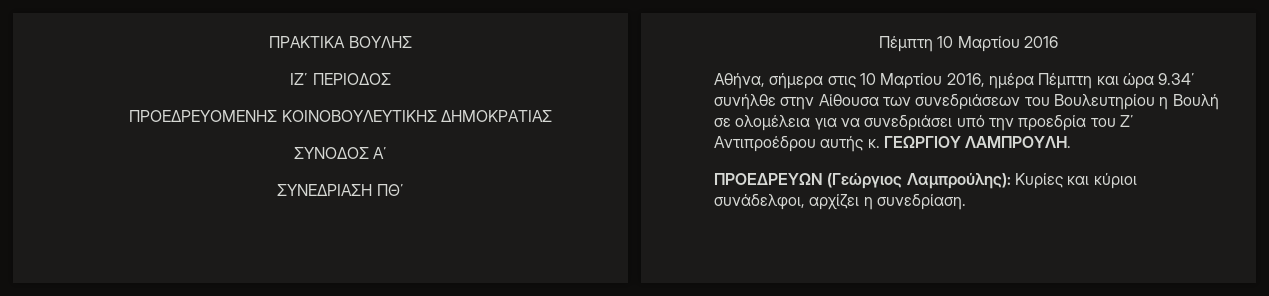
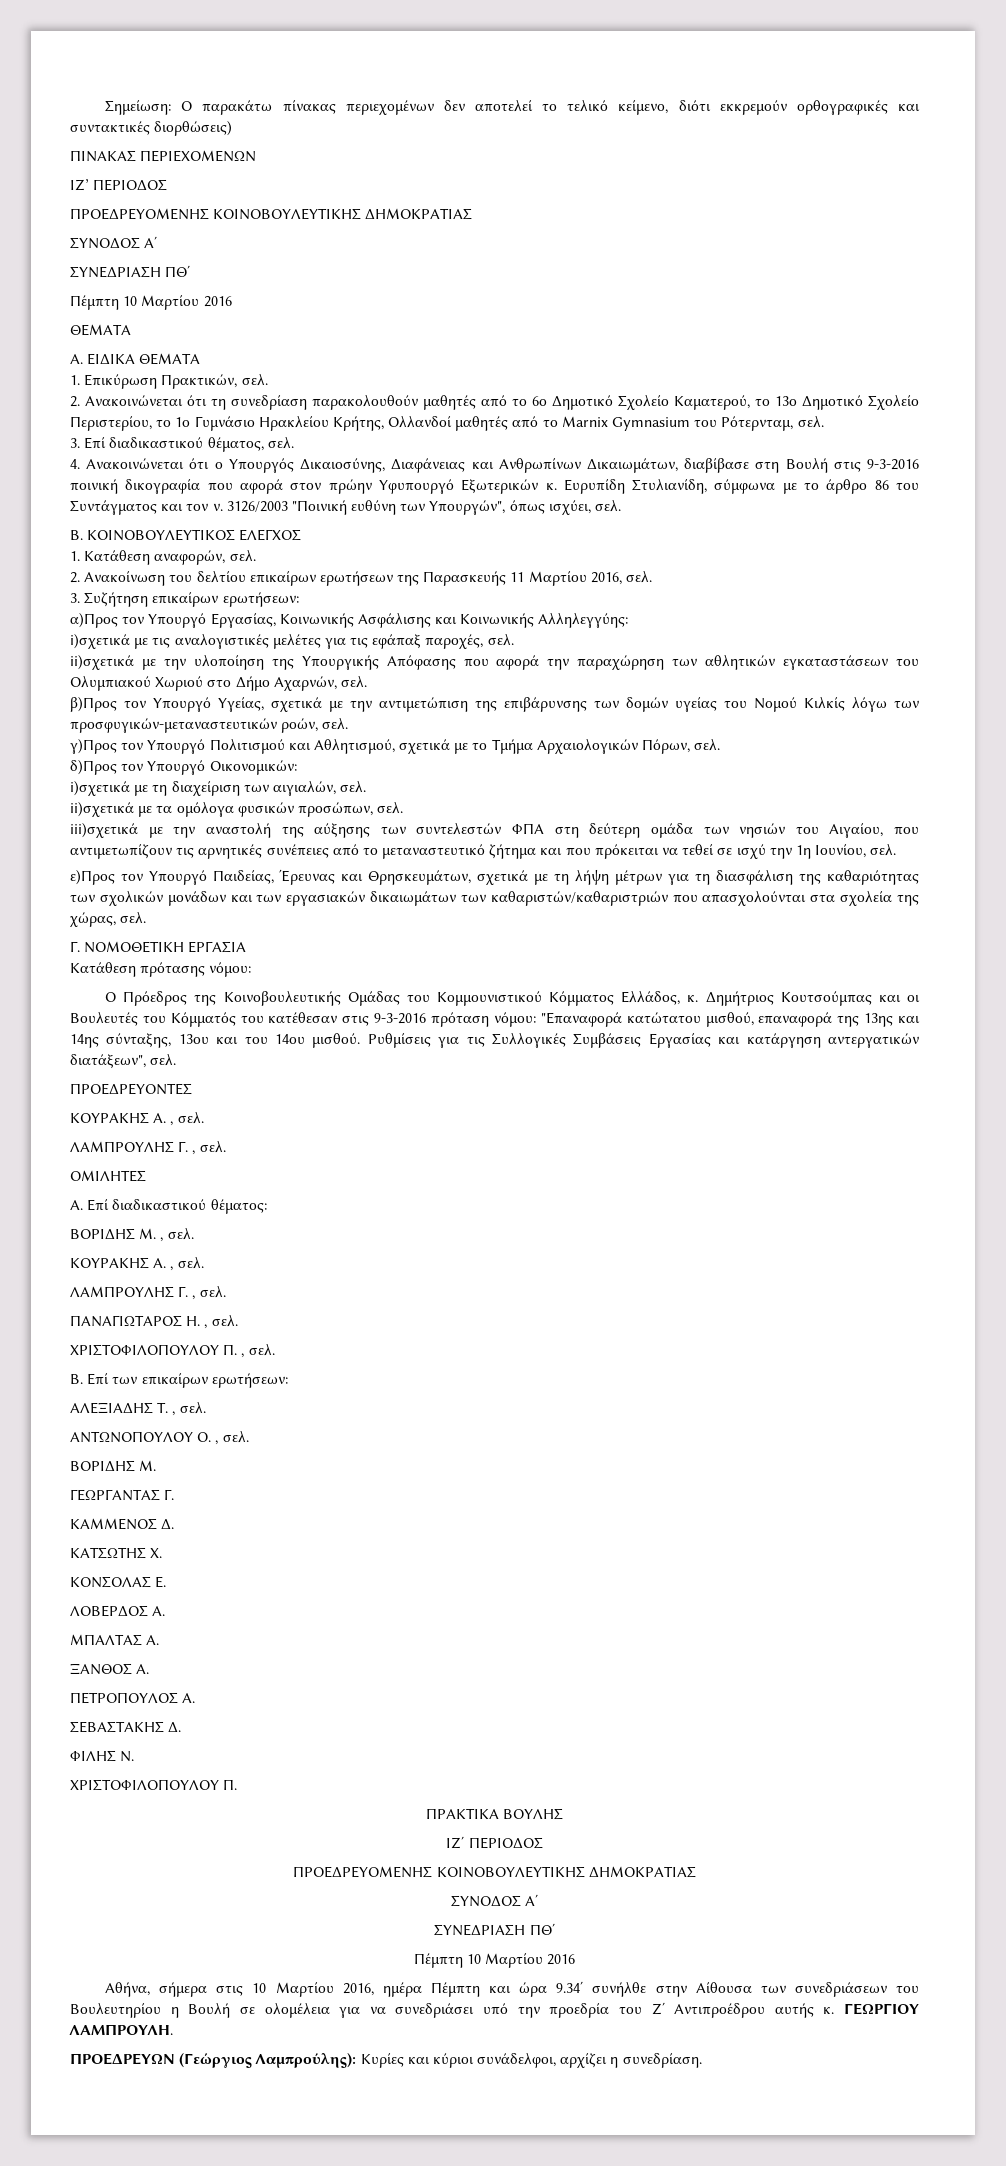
(269, 42) none -> [105,100,920,115] [70,121,233,136] [70,150,257,162] [70,179,168,191] [70,208,473,220] [70,236,158,249] [70,265,191,278] [70,295,232,310] [70,324,131,336] [70,353,201,365] [70,374,268,389] [70,395,919,410] [70,416,824,431] [70,437,294,452] [70,458,919,473] [70,479,919,494] [70,500,622,515] [70,529,302,541] [70,550,256,565] [70,571,653,586] [70,592,299,607] [70,613,629,628] [70,634,514,649] [70,655,920,670] [70,676,367,691] [70,697,919,712] [70,718,349,733] [70,739,721,754] [70,760,297,775] [70,781,367,796] [70,802,404,817] [70,823,919,838] [70,844,897,859] [70,869,919,885] [70,891,919,906] [70,912,147,927] [70,941,247,953] [70,962,252,977] [105,991,920,1006] [70,1012,921,1027] [70,1033,919,1048] [70,1054,177,1069] [70,1083,192,1095] [70,1112,204,1126] [70,1141,226,1155] [70,1170,146,1182] [70,1199,267,1214] [70,1228,194,1242] [70,1257,204,1271] [70,1286,226,1300] [70,1315,238,1329] [70,1344,275,1358] [70,1373,288,1388] [70,1402,206,1416] [70,1431,249,1445] [70,1460,157,1472] [70,1489,175,1501] [70,1518,175,1530] [70,1547,163,1559] [70,1576,167,1588] [70,1605,166,1617] [70,1634,160,1646] [70,1663,150,1675] [70,1692,196,1704] [70,1721,182,1733] [70,1750,135,1762] [70,1779,238,1791] Σημείωση: Ο παρακάτω πίνακας περιεχομένων δεν αποτελεί το τελικό κείμενο, διότι εκκρεμούν ορθογραφικές και συντακτικές διορθώσεις) // ΠΙΝΑΚΑΣ ΠΕΡΙΕΧΟΜΕΝΩΝ // ΙΖ’ ΠΕΡΙΟΔΟΣ // ΠΡΟΕΔΡΕΥΟΜΕΝΗΣ ΚΟΙΝΟΒΟΥΛΕΥΤΙΚΗΣ ΔΗΜΟΚΡΑΤΙΑΣ // ΣΥΝΟΔΟΣ Α΄ // ΣΥΝΕΔΡΙΑΣΗ ΠΘ΄ // Πέμπτη 10 Μαρτίου 2016 // ΘΕΜΑΤΑ // Α. ΕΙΔΙΚΑ ΘΕΜΑΤΑ // 1. Επικύρωση Πρακτικών, σελ. // 2. Ανακοινώνεται ότι τη συνεδρίαση παρακολουθούν μαθητές από το 6ο Δημοτικό Σχολείο Καματερού, το 13ο Δημοτικό Σχολείο Περιστερίου, το 1ο Γυμνάσιο Ηρακλείου Κρήτης, Ολλανδοί μαθητές από το Marnix Gymnasium του Ρότερνταμ, σελ. // 3. Επί διαδικαστικού θέματος, σελ. // 4. Ανακοινώνεται ότι ο Υπουργός Δικαιοσύνης, Διαφάνειας και Ανθρωπίνων Δικαιωμάτων, διαβίβασε στη Βουλή στις 9-3-2016 ποινική δικογραφία που αφορά στον πρώην Υφυπουργό Εξωτερικών κ. Ευρυπίδη Στυλιανίδη, σύμφωνα με το άρθρο 86 του Συντάγματος και τον ν. 3126/2003 "Ποινική ευθύνη των Υπουργών", όπως ισχύει, σελ. // Β. ΚΟΙΝΟΒΟΥΛΕΥΤΙΚΟΣ ΕΛΕΓΧΟΣ // 1. Κατάθεση αναφορών, σελ. // 2. Ανακοίνωση του δελτίου επικαίρων ερωτήσεων της Παρασκευής 11 Μαρτίου 2016, σελ. // 3. Συζήτηση επικαίρων ερωτήσεων: // α)Προς τον Υπουργό Εργασίας, Κοινωνικής Ασφάλισης και Κοινωνικής Αλληλεγγύης: // i)σχετικά με τις αναλογιστικές μελέτες για τις εφάπαξ παροχές, σελ. // ii)σχετικά με την υλοποίηση της Υπουργικής Απόφασης που αφορά την παραχώρηση των αθλητικών εγκαταστάσεων του Ολυμπιακού Χωριού στο Δήμο Αχαρνών, σελ. // β)Προς τον Υπουργό Υγείας, σχετικά με την αντιμετώπιση της επιβάρυνσης των δομών υγείας του Νομού Κιλκίς λόγω των προσφυγικών-μεταναστευτικών ροών, σελ. // γ)Προς τον Υπουργό Πολιτισμού και Αθλητισμού, σχετικά με το Τμήμα Αρχαιολογικών Πόρων, σελ. // δ)Προς τον Υπουργό Οικονομικών: // i)σχετικά με τη διαχείριση των αιγιαλών, σελ. // ii)σχετικά με τα ομόλογα φυσικών προσώπων, σελ. // iii)σχετικά με την αναστολή της αύξησης των συντελεστών ΦΠΑ στη δεύτερη ομάδα των νησιών του Αιγαίου, που αντιμετωπίζουν τις αρνητικές συνέπειες από το μεταναστευτικό ζήτημα και που πρόκειται να τεθεί σε ισχύ την 1η Ιουνίου, σελ. // ε)Προς τον Υπουργό Παιδείας, Έρευνας και Θρησκευμάτων, σχετικά με τη λήψη μέτρων για τη διασφάλιση της καθαριότητας των σχολικών μονάδων και των εργασιακών δικαιωμάτων των καθαριστών/καθαριστριών που απασχολούνται στα σχολεία της χώρας, σελ. // Γ. ΝΟΜΟΘΕΤΙΚΗ ΕΡΓΑΣΙΑ // Κατάθεση πρότασης νόμου: // Ο Πρόεδρος της Κοινοβουλευτικής Ομάδας του Κομμουνιστικού Κόμματος Ελλάδος, κ. Δημήτριος Κουτσούμπας και οι Βουλευτές του Κόμματός του κατέθεσαν στις 9-3-2016 πρόταση νόμου: "Επαναφορά κατώτατου μισθού, επαναφορά της 13ης και 14ης σύνταξης, 13ου και του 14ου μισθού. Ρυθμίσεις για τις Συλλογικές Συμβάσεις Εργασίας και κατάργηση αντεργατικών διατάξεων", σελ. // ΠΡΟΕΔΡΕΥΟΝΤΕΣ // ΚΟΥΡΑΚΗΣ Α. , σελ. // ΛΑΜΠΡΟΥΛΗΣ Γ. , σελ. // ΟΜΙΛΗΤΕΣ // Α. Επί διαδικαστικού θέματος: // ΒΟΡΙΔΗΣ Μ. , σελ. // ΚΟΥΡΑΚΗΣ Α. , σελ. // ΛΑΜΠΡΟΥΛΗΣ Γ. , σελ. // ΠΑΝΑΓΙΩΤΑΡΟΣ Η. , σελ. // ΧΡΙΣΤΟΦΙΛΟΠΟΥΛΟΥ Π. , σελ. // Β. Επί των επικαίρων ερωτήσεων: // ΑΛΕΞΙΑΔΗΣ Τ. , σελ. // ΑΝΤΩΝΟΠΟΥΛΟΥ Ο. , σελ. // ΒΟΡΙΔΗΣ Μ. // ΓΕΩΡΓΑΝΤΑΣ Γ. // ΚΑΜΜΕΝΟΣ Δ. // ΚΑΤΣΩΤΗΣ Χ. // ΚΟΝΣΟΛΑΣ Ε. // ΛΟΒΕΡΔΟΣ Α. // ΜΠΑΛΤΑΣ Α. // ΞΑΝΘΟΣ Α. // ΠΕΤΡΟΠΟΥΛΟΣ Α. // ΣΕΒΑΣΤΑΚΗΣ Δ. // ΦΙΛΗΣ Ν. // ΧΡΙΣΤΟΦΙΛΟΠΟΥΛΟΥ Π. //

